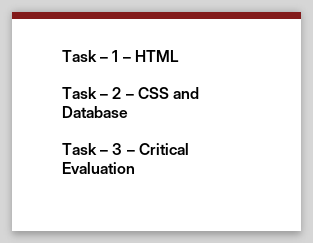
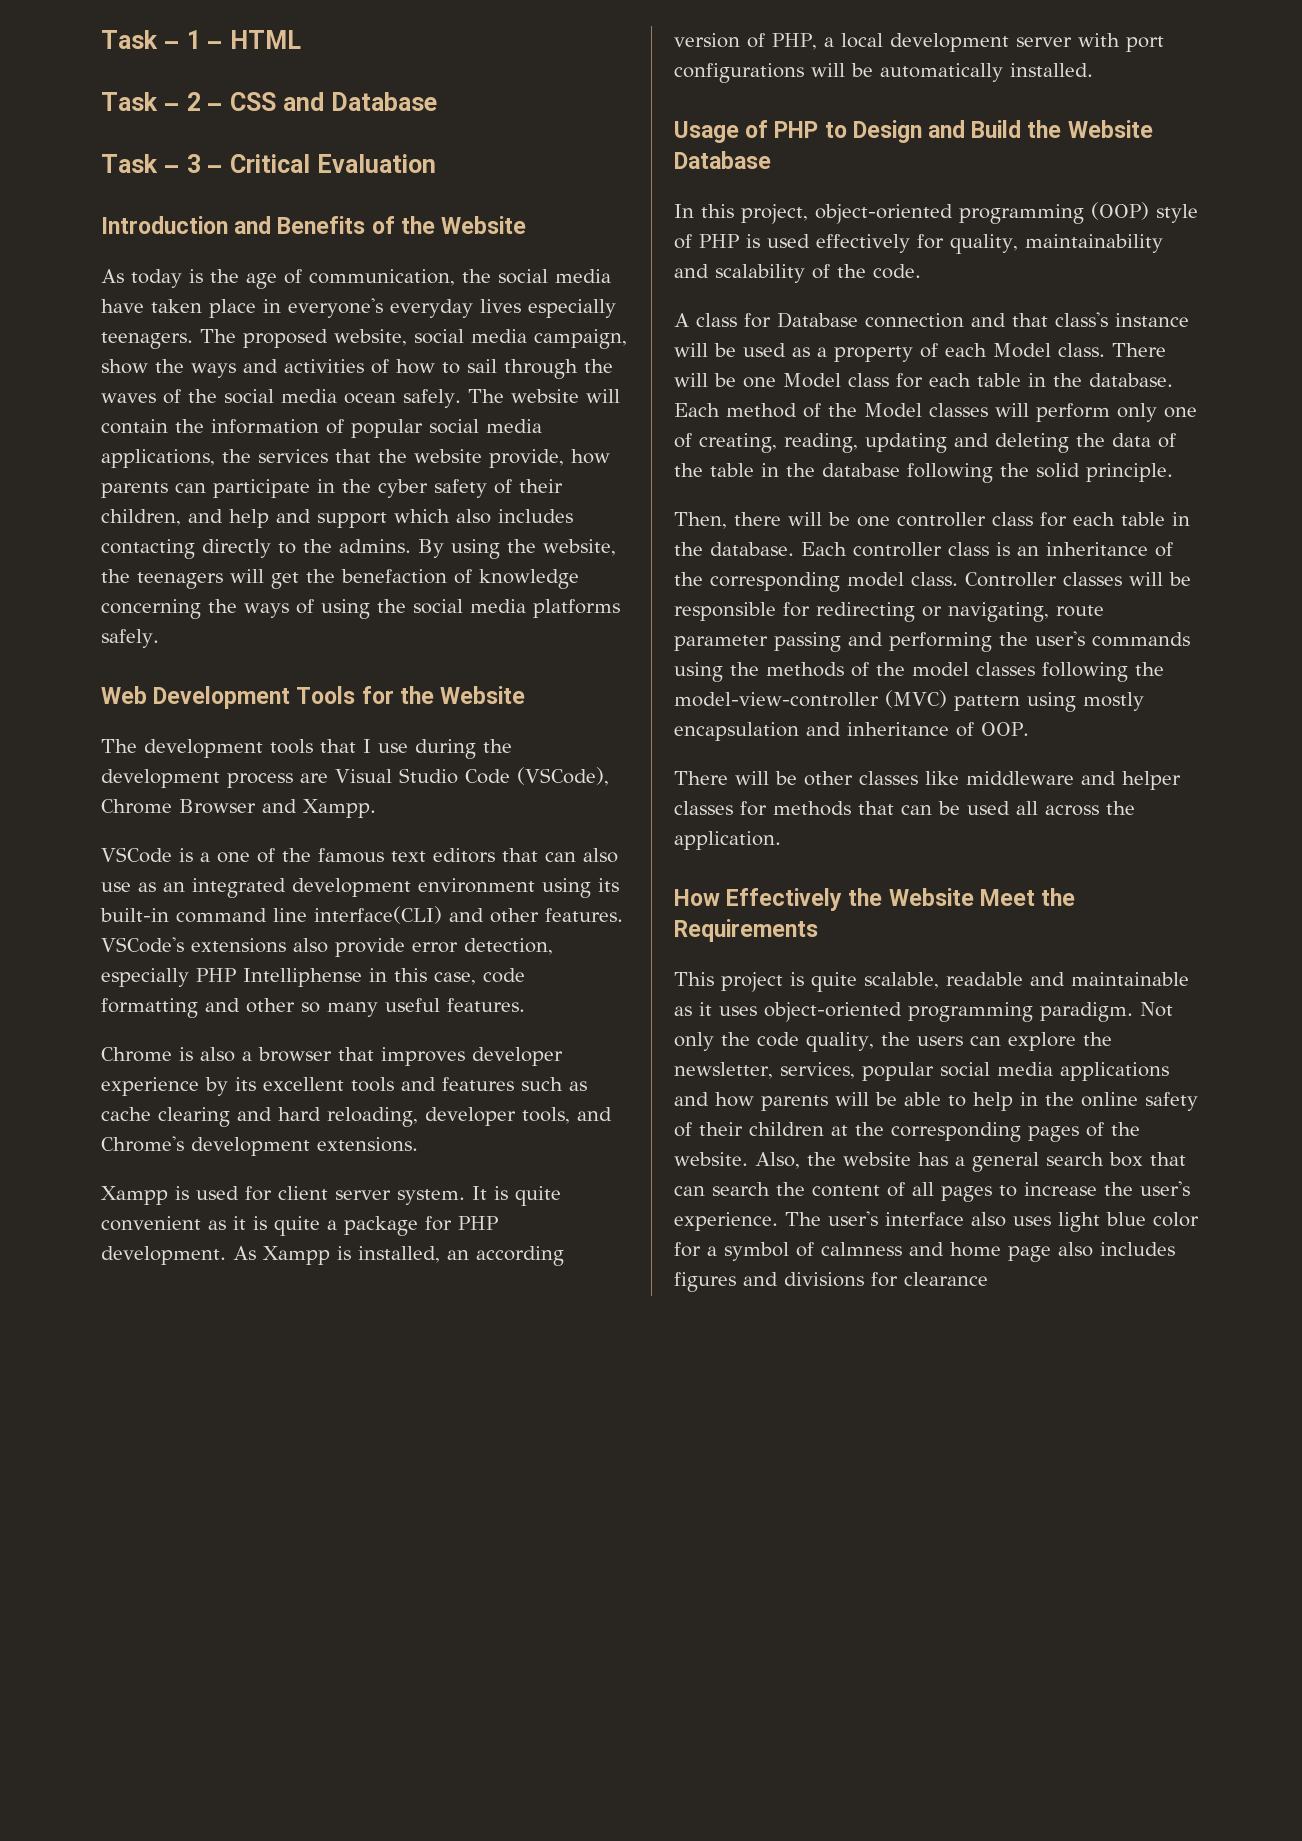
(135, 168) none -> [101,216,527,234] [101,269,611,289] [101,298,616,318] [101,329,627,349] [101,359,613,379] [101,389,620,408] [101,419,542,438] [101,449,610,468] [101,479,563,498] [101,509,573,528] [101,539,616,559] [101,569,579,589] [101,599,620,619] [101,629,159,648] [101,686,526,709] [101,739,512,759] [101,767,609,788] [101,799,376,818] [101,847,618,863] [101,878,619,898] [100,906,623,924] [101,937,553,957] [101,968,525,987] [101,998,525,1018] [101,1047,563,1066] [101,1077,587,1096] [101,1107,612,1127] [101,1136,418,1156] [101,1186,561,1206] [101,1216,498,1236] [101,1246,564,1266] [674,33,1164,52] [674,63,1093,83] [674,120,1153,143] [674,151,771,169] [674,202,1198,224] [674,234,1163,254] [674,264,921,283] [674,312,1189,328] [674,343,1166,362] [674,373,1173,388] [674,403,1197,422] [674,433,1176,453] [674,463,1173,483] [674,512,1190,529] [674,542,1173,557] [674,572,1191,592] [674,602,1104,622] [674,631,1190,652] [674,662,1164,682] [674,690,1144,712] [674,722,1029,741] [674,771,1181,790] [674,801,1135,816] [674,831,781,850] [674,888,1076,911] [674,919,818,942] [674,972,1189,992] [674,1002,1173,1022] [674,1032,1112,1052] [674,1062,1169,1081] [674,1092,1198,1111] [674,1122,1140,1142] [674,1152,1186,1172] [674,1181,1190,1202] [674,1211,1199,1232] [674,1242,1175,1262] [674,1272,988,1292] // Introduction and Benefits of the Website // As today is the age of communication, the social media have taken place in everyone's everyday lives especially teenagers. The proposed website, social media campaign, show the ways and activities of how to sail through the waves of the social media ocean safely. The website will contain the information of popular social media applications, the services that the website provide, how parents can participate in the cyber safety of their children, and help and support which also includes contacting directly to the admins. By using the website, the teenagers will get the benefaction of knowledge concerning the ways of using the social media platforms safely. // Web Development Tools for the Website // The development tools that I use during the development process are Visual Studio Code (VSCode), Chrome Browser and Xampp. // VSCode is a one of the famous text editors that can also use as an integrated development environment using its built-in command line interface(CLI) and other features. VSCode's extensions also provide error detection, especially PHP Intelliphense in this case, code formatting and other so many useful features. // Chrome is also a browser that improves developer experience by its excellent tools and features such as cache clearing and hard reloading, developer tools, and Chrome's development extensions. // Xampp is used for client server system. It is quite convenient as it is quite a package for PHP development. As Xampp is installed, an according version of PHP, a local development server with port configurations will be automatically installed. // Usage of PHP to Design and Build the Website Database // In this project, object-oriented programming (OOP) style of PHP is used effectively for quality, maintainability and scalability of the code. // A class for Database connection and that class's instance will be used as a property of each Model class. There will be one Model class for each table in the database. Each method of the Model classes will perform only one of creating, reading, updating and deleting the data of the table in the database following the solid principle. // Then, there will be one controller class for each table in the database. Each controller class is an inheritance of the corresponding model class. Controller classes will be responsible for redirecting or navigating, route parameter passing and performing the user's commands using the methods of the model classes following the model-view-controller (MVC) pattern using mostly encapsulation and inheritance of OOP. // There will be other classes like middleware and helper classes for methods that can be used all across the application. // How Effectively the Website Meet the Requirements // This project is quite scalable, readable and maintainable as it uses object-oriented programming paradigm. Not only the code quality, the users can explore the newsletter, services, popular social media applications and how parents will be able to help in the online safety of their children at the corresponding pages of the website. Also, the website has a general search box that can search the content of all pages to increase the user's experience. The user's interface also uses light blue color for a symbol of calmness and home page also includes figures and divisions for clearance

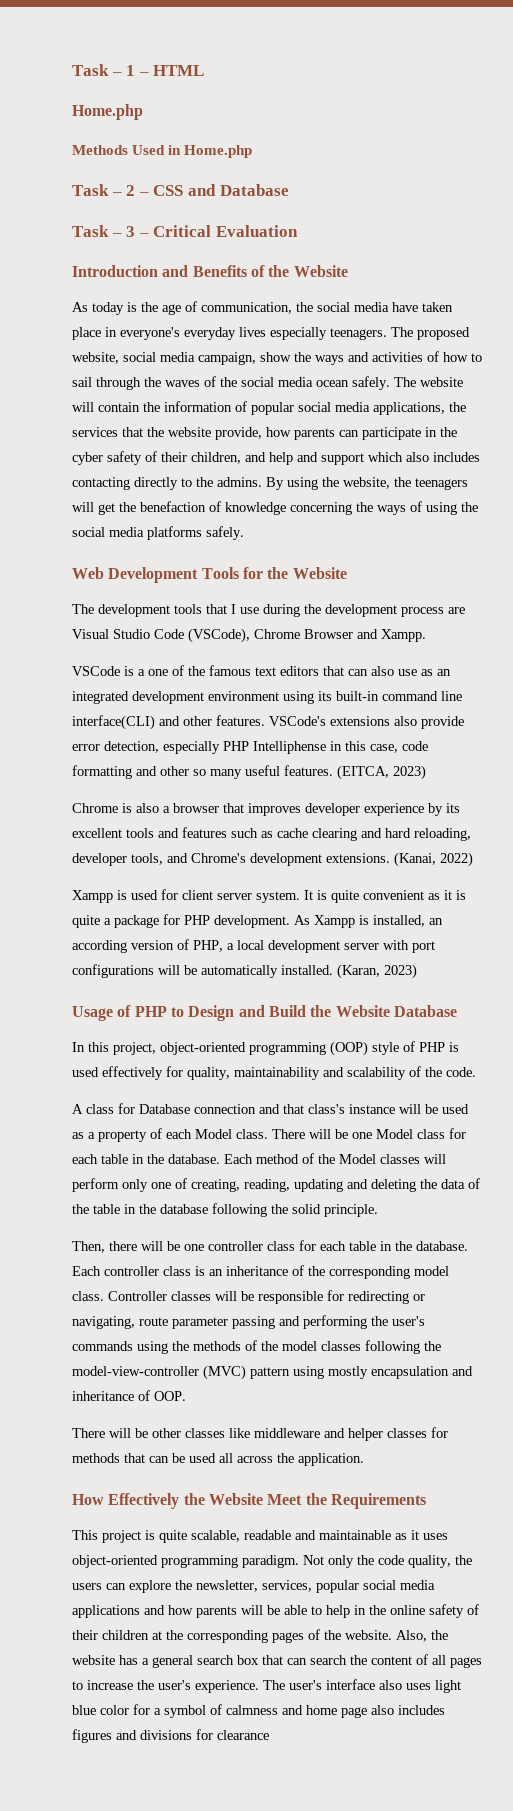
(301, 39) none -> [72,104,143,120] [72,145,253,158] // Home.php // Methods Used in Home.php
(525, 1005) none -> [337,765,426,780] (EITCA, 2023)
(418, 1144) none -> [394,852,473,867] (Kanai, 2022)
(1093, 70) none -> [337,964,417,979] (Karan, 2023)

